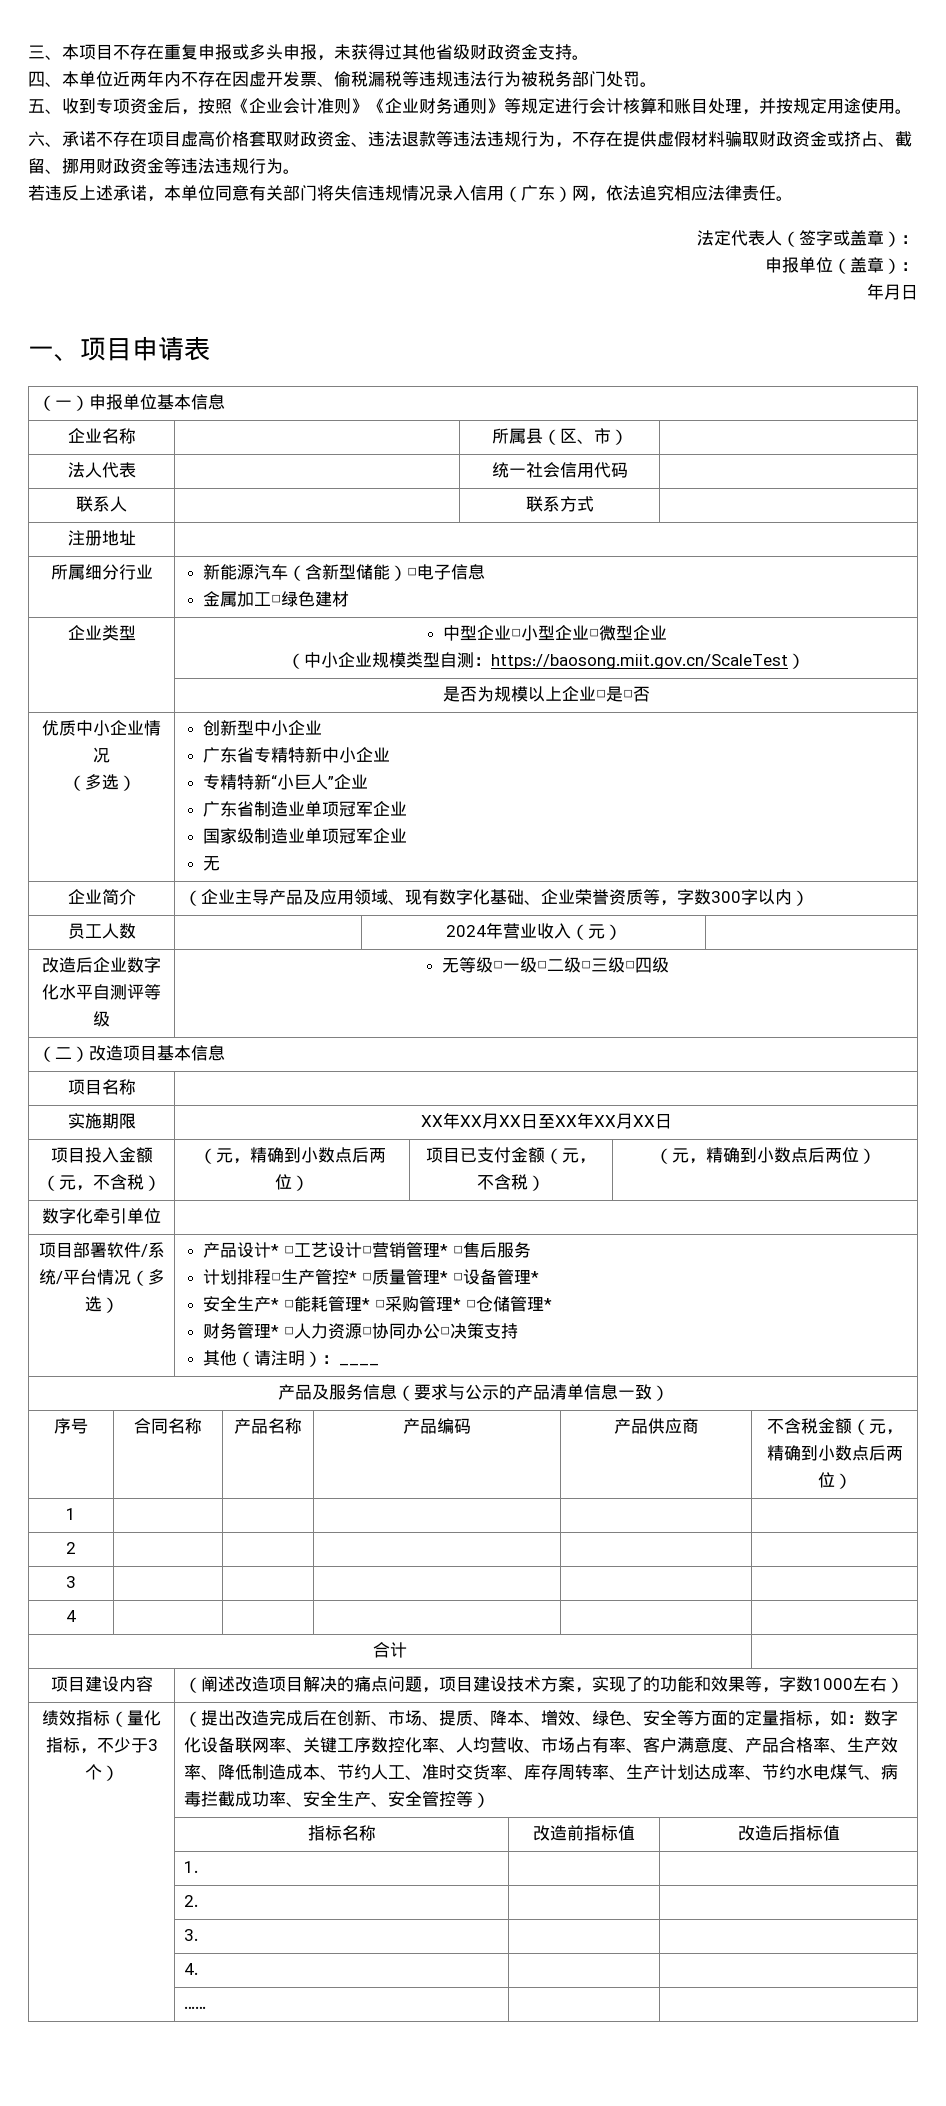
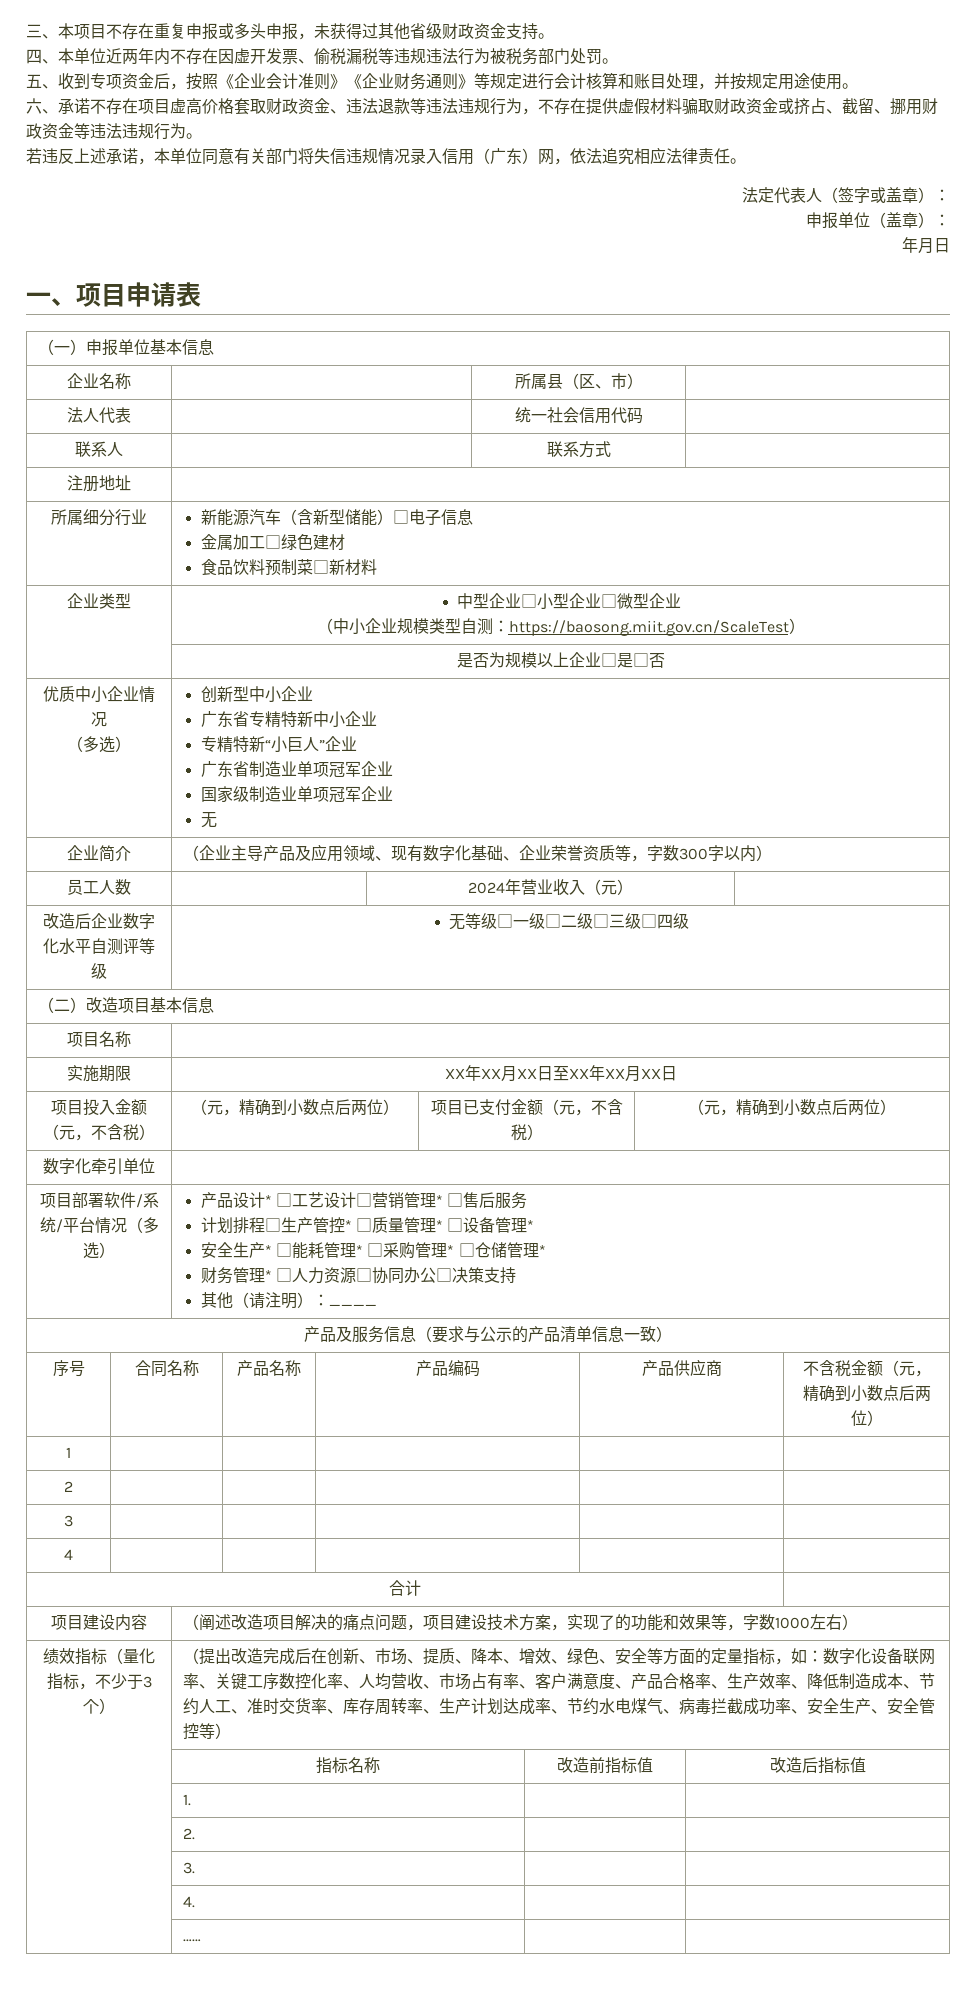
(350, 599) none -> [200,559,377,576] // 食品饮料预制菜□新材料

